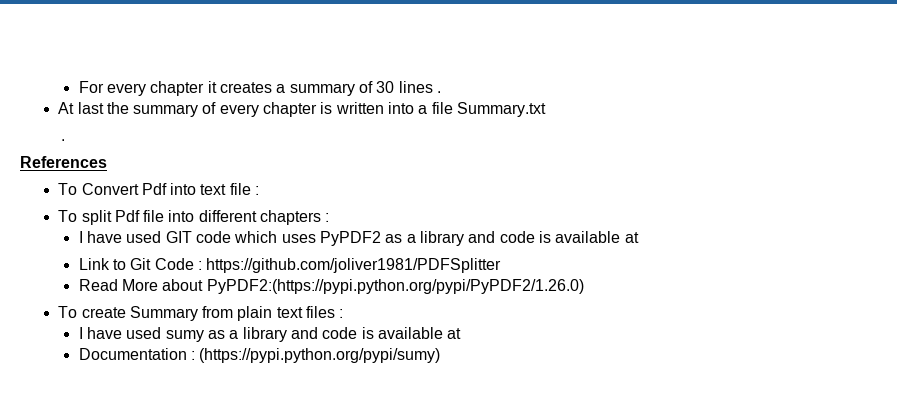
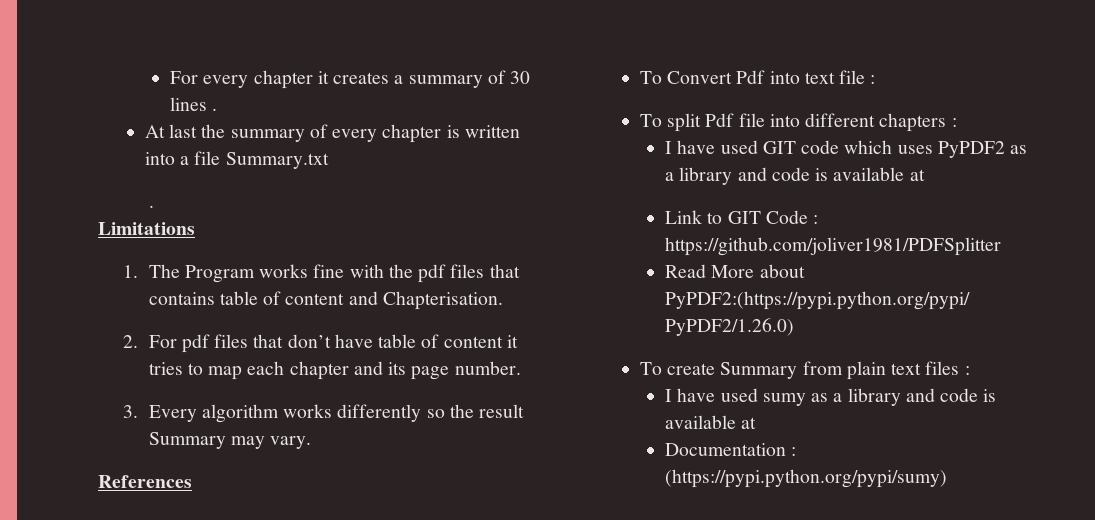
(66, 140) none -> [98,222,195,235] [123,264,520,283] [148,291,503,310] [123,334,518,353] [148,361,521,380] [123,404,525,423] [148,432,312,449] // Limitations // 1. The Program works fine with the pdf files that contains table of content and Chapterisation. // 2. For pdf files that don’t have table of content it tries to map each chapter and its page number. // 3. Every algorithm works differently so the result Summary may vary.
[130,258,152,270] Git -> [727,211,761,224] GIT

